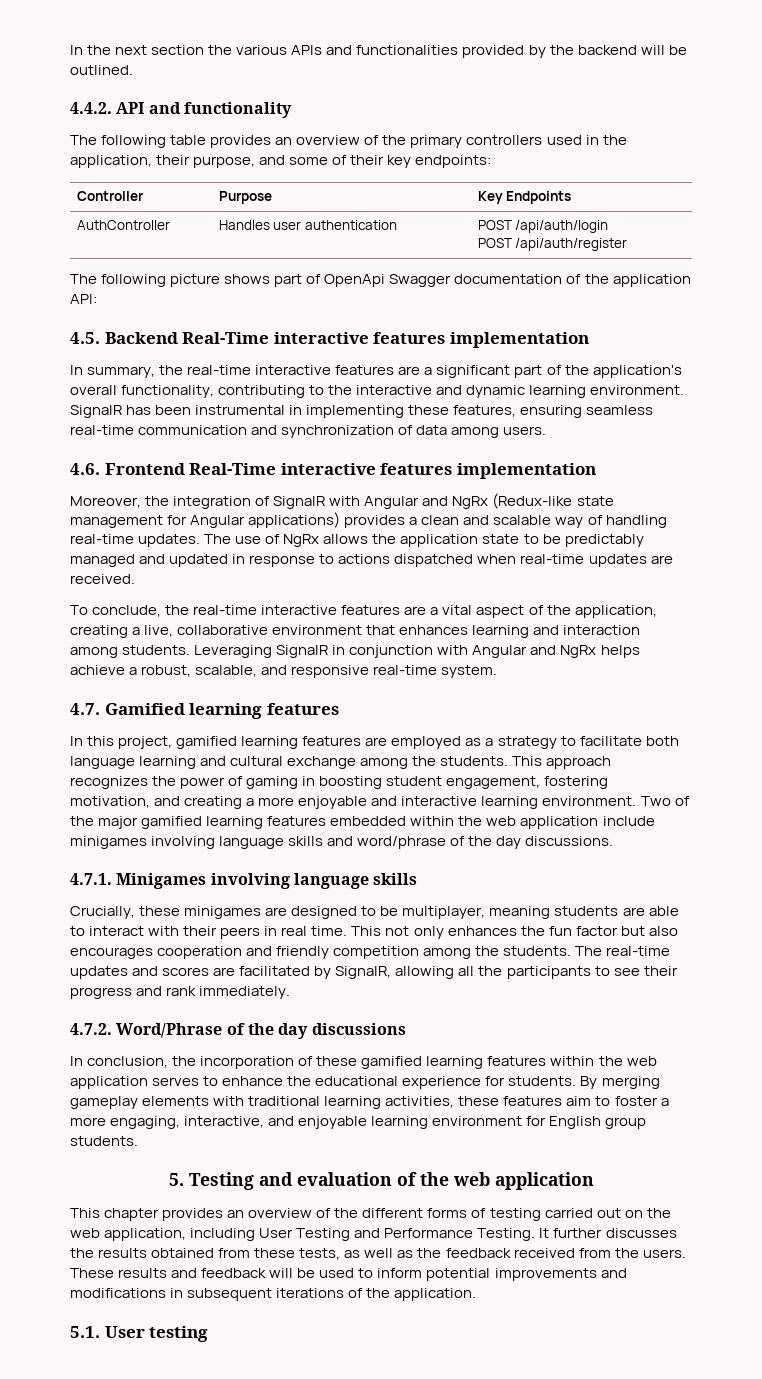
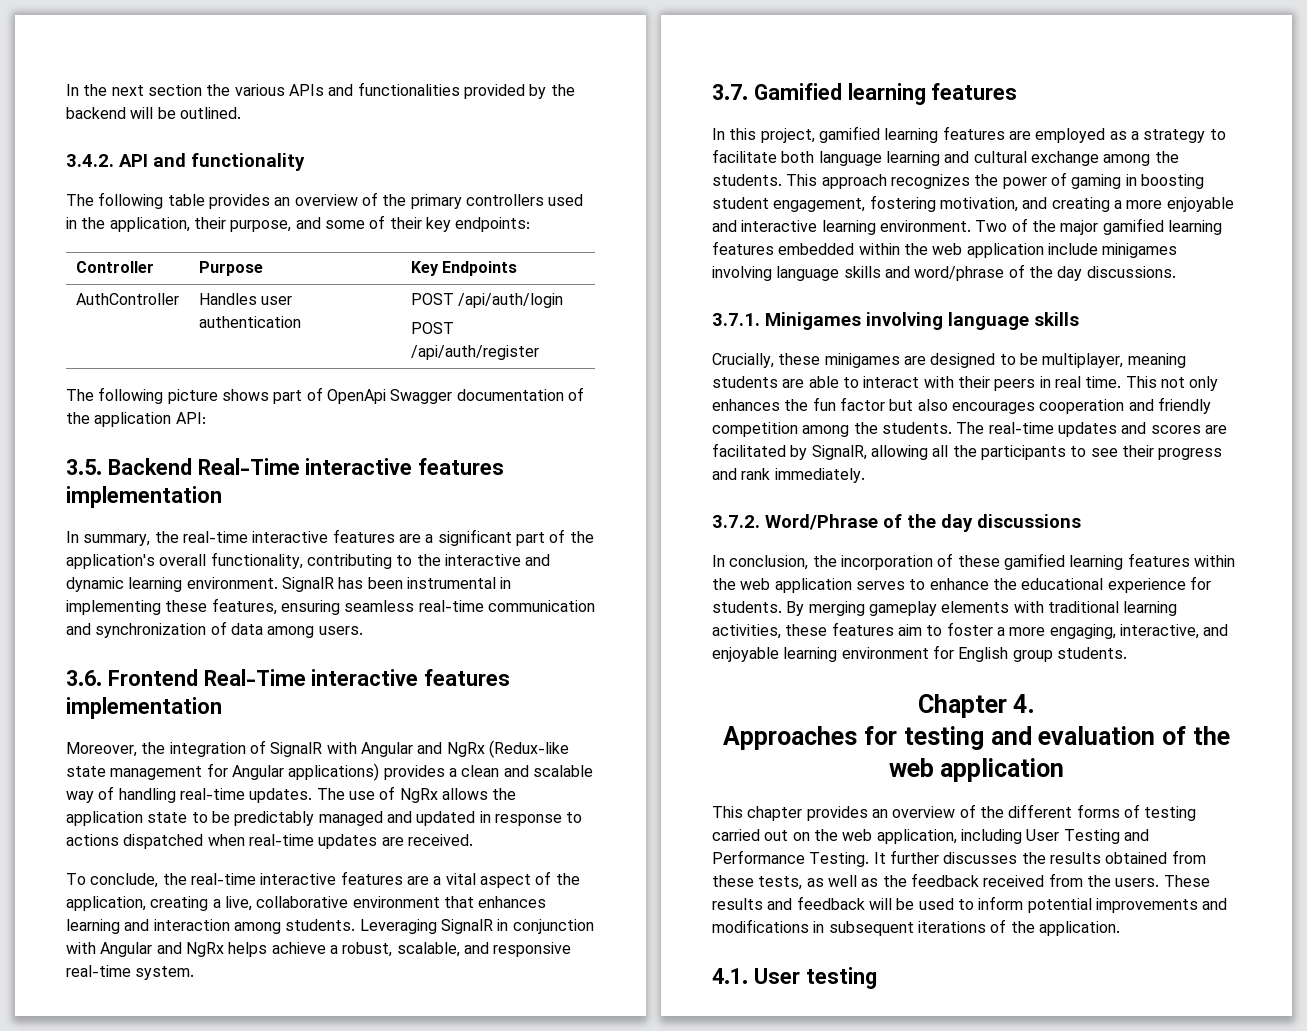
[70,102,112,114] 4.4.2. -> [66,154,114,167] 3.4.2.
[70,332,100,344] 4.5. -> [66,459,102,475] 3.5.
[70,463,100,475] 4.6. -> [66,670,102,686] 3.6.
[70,703,100,715] 4.7. -> [712,84,748,100] 3.7.
[70,873,112,885] 4.7.1. -> [712,313,760,326] 3.7.1.
[70,1023,112,1035] 4.7.2. -> [712,515,760,528] 3.7.2.
[168,1172,254,1190] 5. Testing -> [917,694,1036,718] [723,726,984,750] Chapter 4. // Approaches for testing
[70,1326,100,1338] 5.1. -> [712,968,748,984] 4.1.

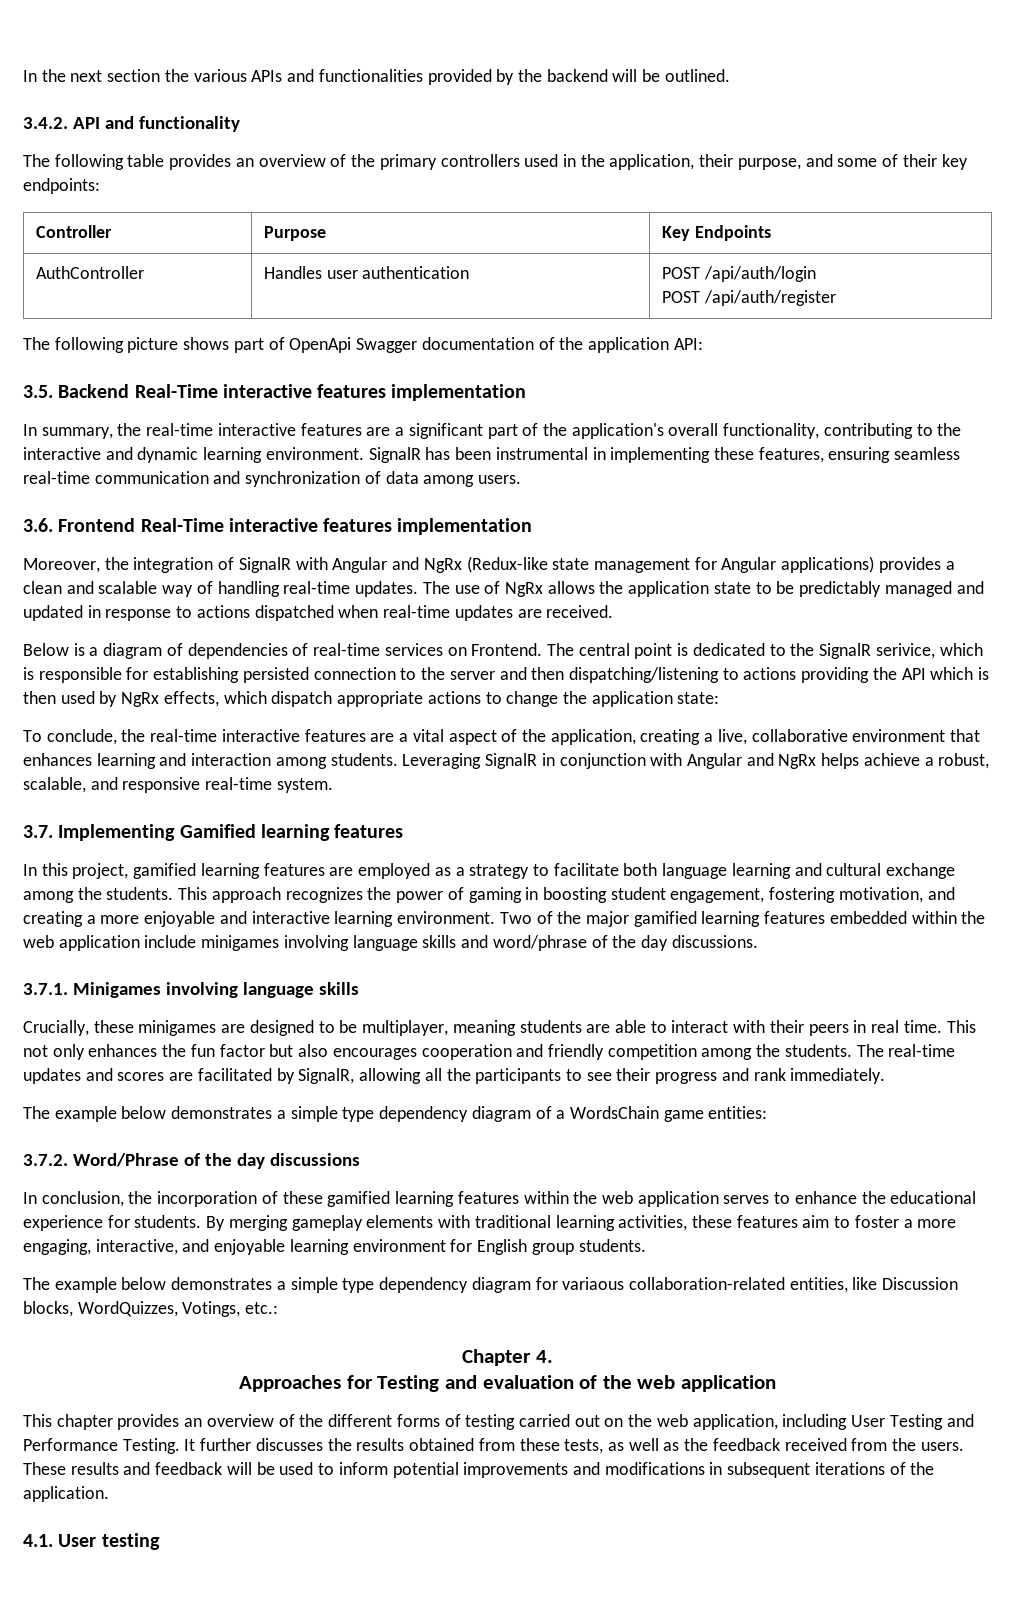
(473, 840) none -> [23,643,983,659] [23,667,990,683] [23,691,720,707] // Below is a diagram of dependencies of real-time services on Frontend. The central point is dedicated to the SignalR serivice, which is responsible for establishing persisted connection to the server and then dispatching/listening to actions providing the API which is then used by NgRx effects, which dispatch appropriate actions to change the application state:
(748, 92) none -> [58,824,176,841] Implementing
(865, 475) none -> [23,1106,768,1122] // The example below demonstrates a simple type dependency diagram of a WordsChain game entities:
(1127, 653) none -> [23,1277,959,1293] [23,1301,279,1317] // The example below demonstrates a simple type dependency diagram for variaous collaboration-related entities, like Discussion blocks, WordQuizzes, Votings, etc.:
[903,726,984,750] testing -> [377,1375,440,1392] Testing

